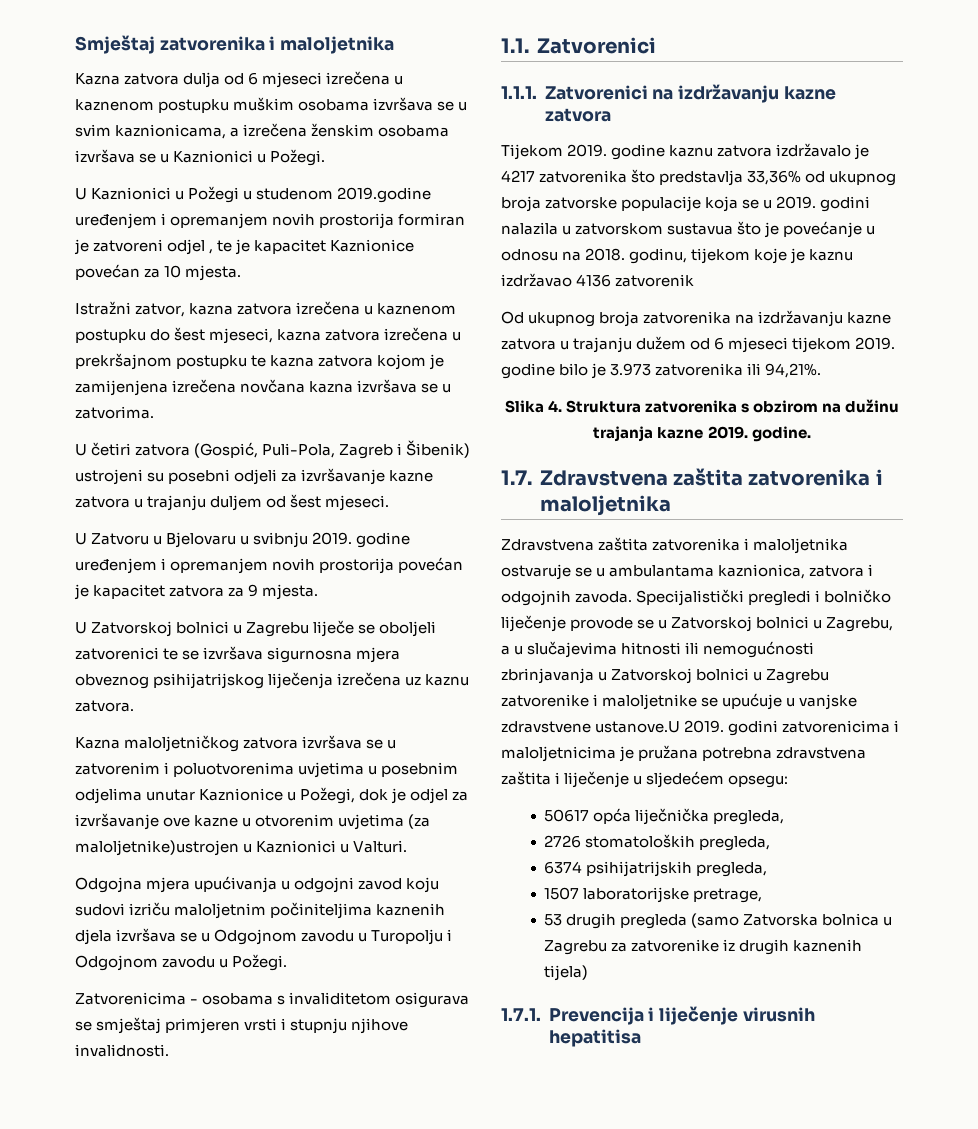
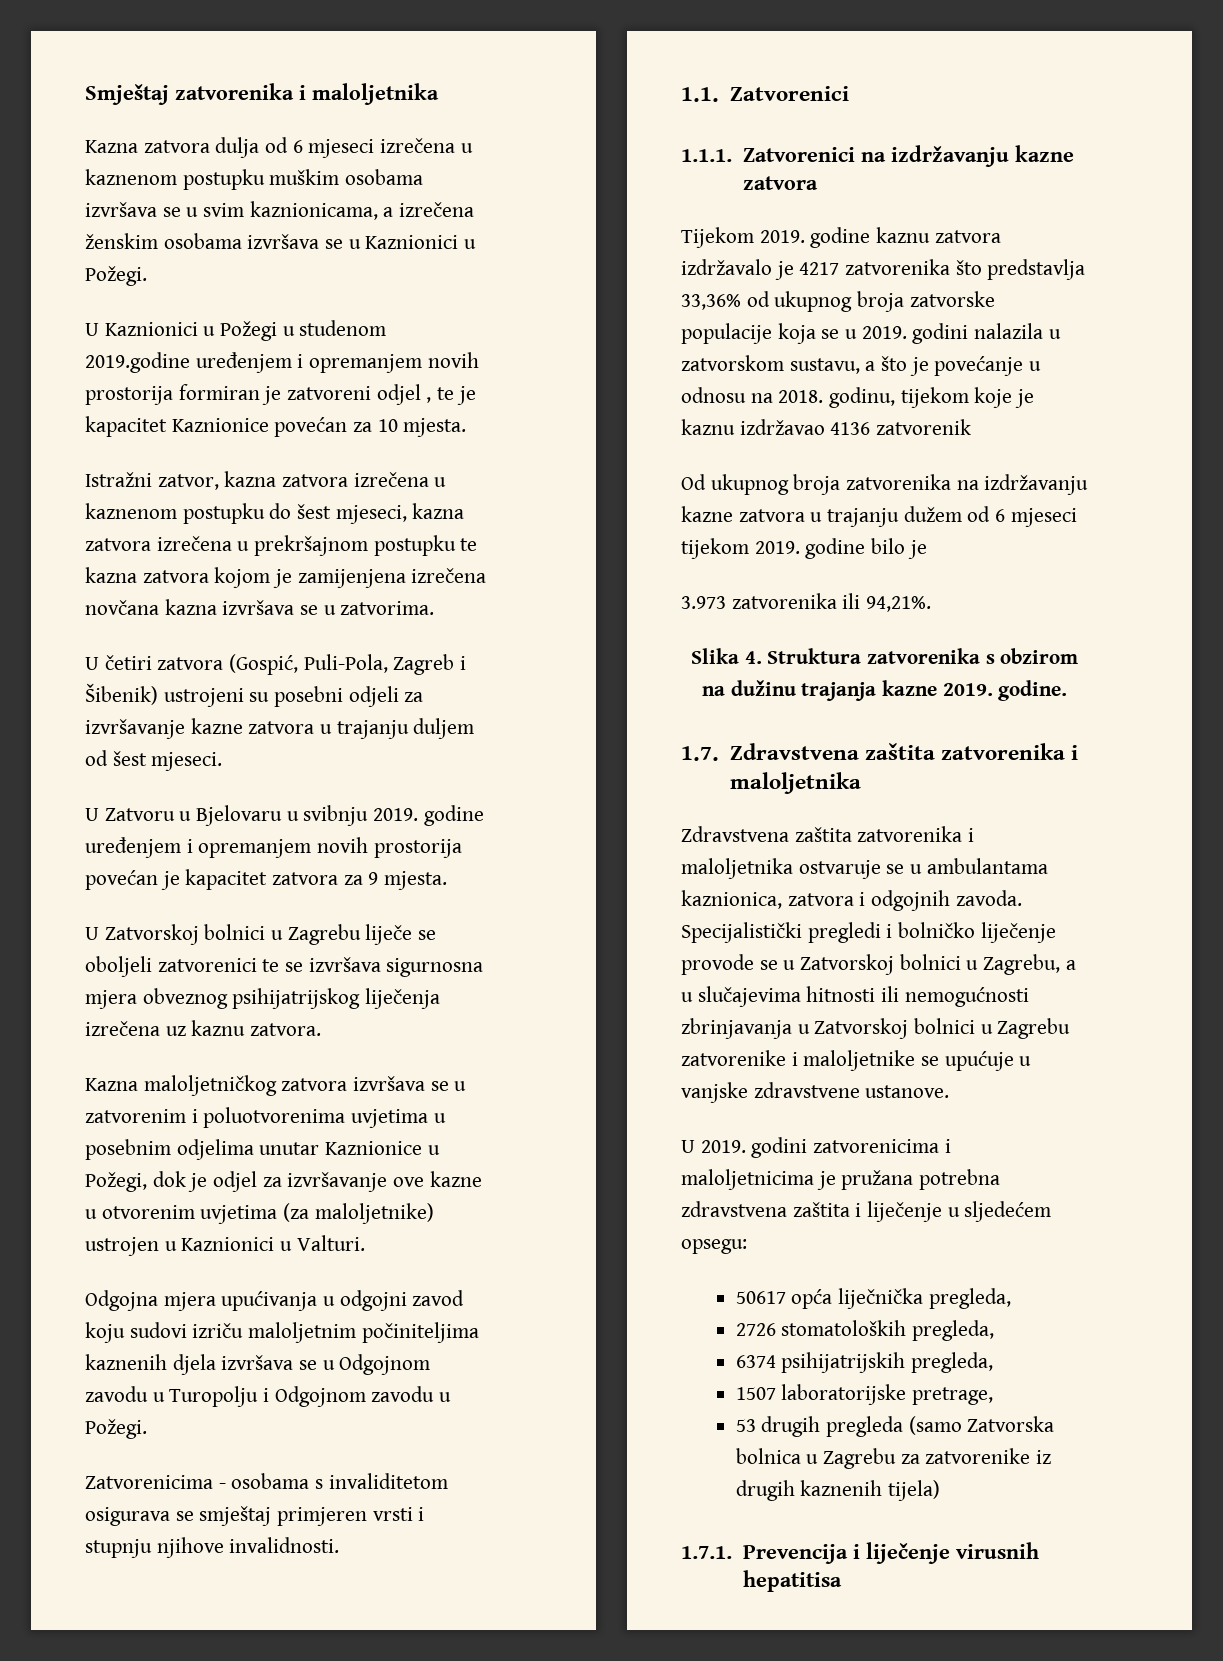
[75,840,239,856] maloljetnike)ustrojen -> [314,1203,434,1224] [85,1237,159,1256] maloljetnike) ustrojen
[667,223,734,235] sustavua -> [789,358,876,374] sustavu, a
(607, 371) none -> (927, 549) //
[595,721,681,733] ustanove.U -> [865,1085,950,1098] [681,1140,695,1153] ustanove. // U

